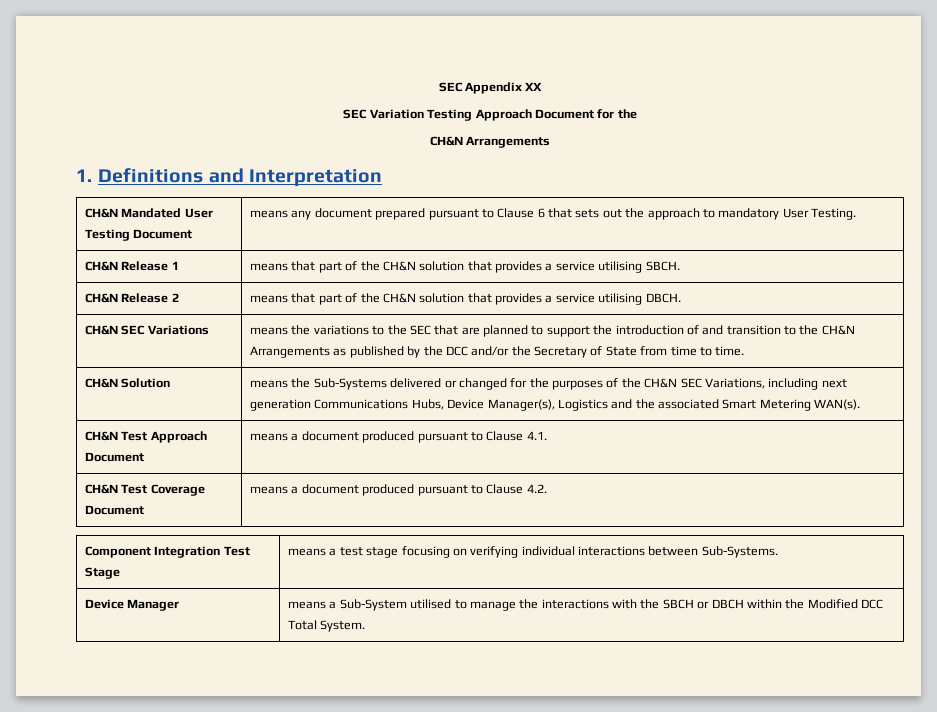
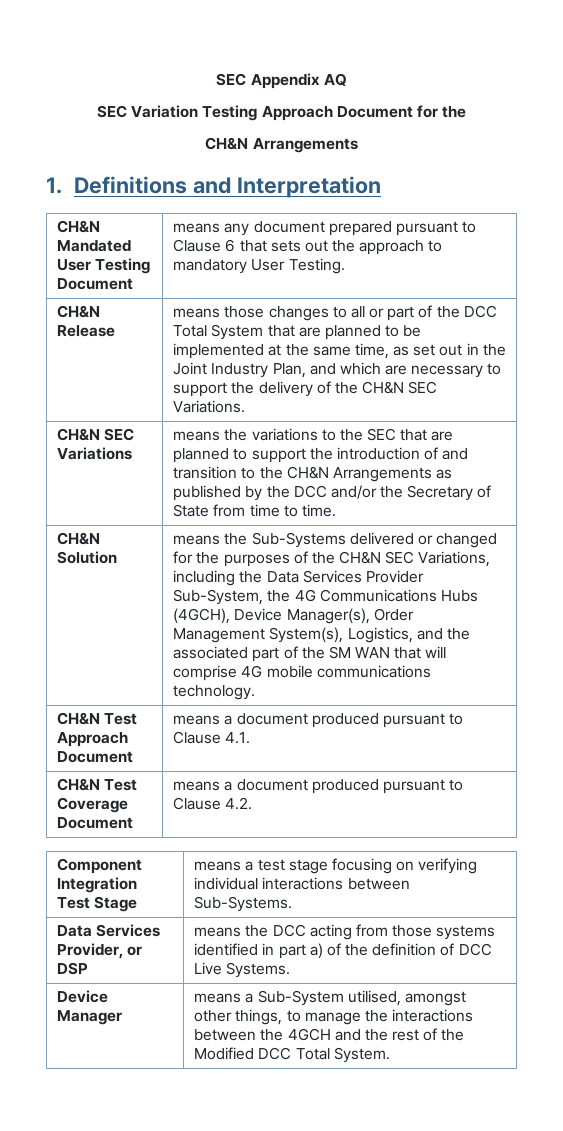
[525,82,543,91] XX -> [323,73,347,86] AQ
[171,261,179,270] [250,261,680,273] [85,293,179,303] [250,293,681,305] 1 | means that part of the CH&N solution that provides a service utilising SBCH. // CH&N Release 2 | means that part of the CH&N solution that provides a service utilising DBCH. -> [173,305,497,321] [173,324,422,340] [173,343,506,359] [173,362,502,378] [173,381,438,397] [173,400,246,413] | means those changes to all or part of the DCC Total System that are planned to be implemented at the same time, as set out in the Joint Industry Plan, and which are necessary to support the delivery of the CH&N SEC Variations.
[821,379,847,388] [250,399,861,411] next generation Communications Hubs, Device Manager(s), Logistics and the associated Smart Metering WAN(s). -> [239,570,424,583] [173,589,478,605] [173,608,414,624] [173,627,470,643] [173,646,447,662] [173,665,431,681] [173,685,256,700] the Data Services Provider Sub-System, the 4G Communications Hubs (4GCH), Device Manager(s), Order Management System(s), Logistics, and the associated part of the SM WAN that will comprise 4G mobile communications technology.
(778, 552) none -> [57,924,161,937] [57,943,143,959] [57,962,89,975] [194,924,496,940] [194,943,492,959] [194,962,291,978] // Data Services Provider, or DSP | means the DCC acting from those systems identified in part a) of the definition of DCC Live Systems.
[410,599,782,611] utilised to manage the interactions with the SBCH or DBCH within -> [347,990,466,1006] [194,1009,474,1025] [194,1028,438,1041] utilised, amongst other things, to manage the interactions between the 4GCH and the rest of

